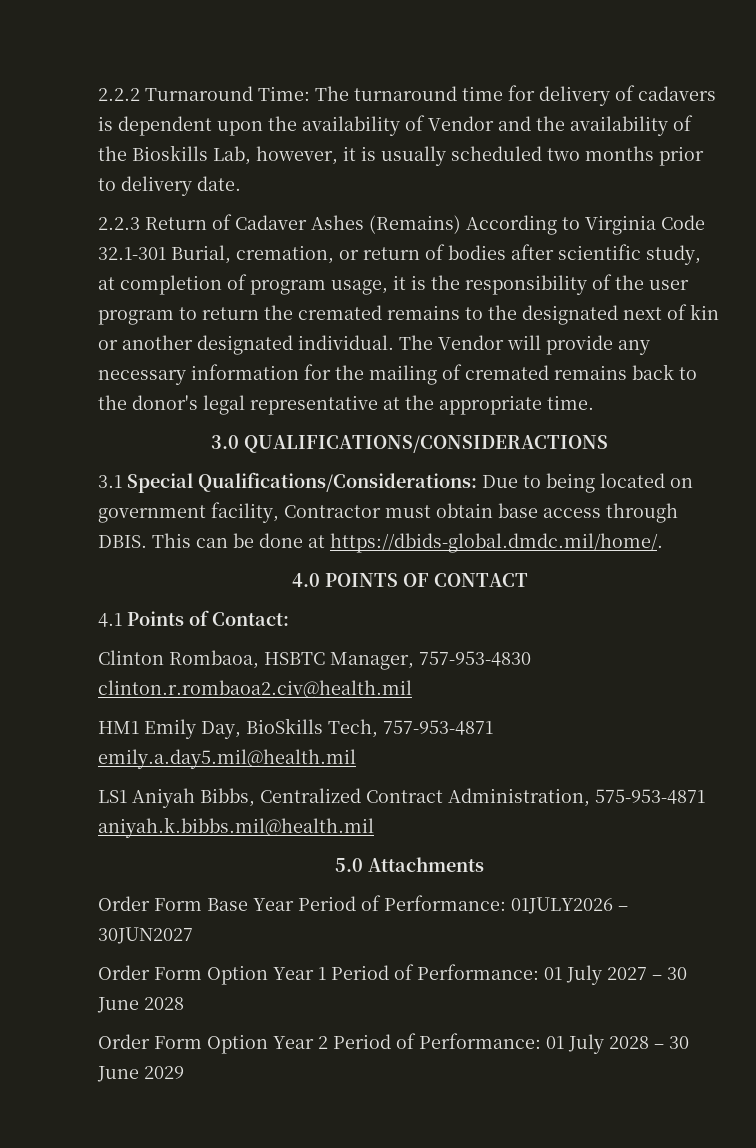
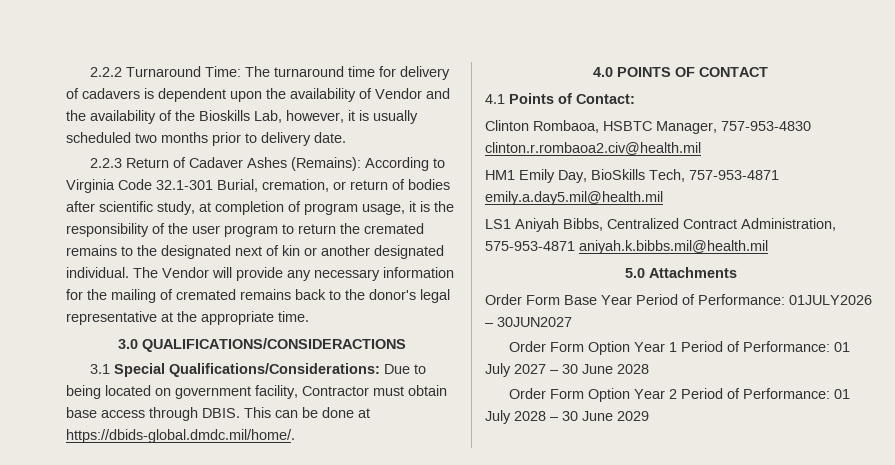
[369,215,461,234] (Remains) -> [291,157,362,171] (Remains):

